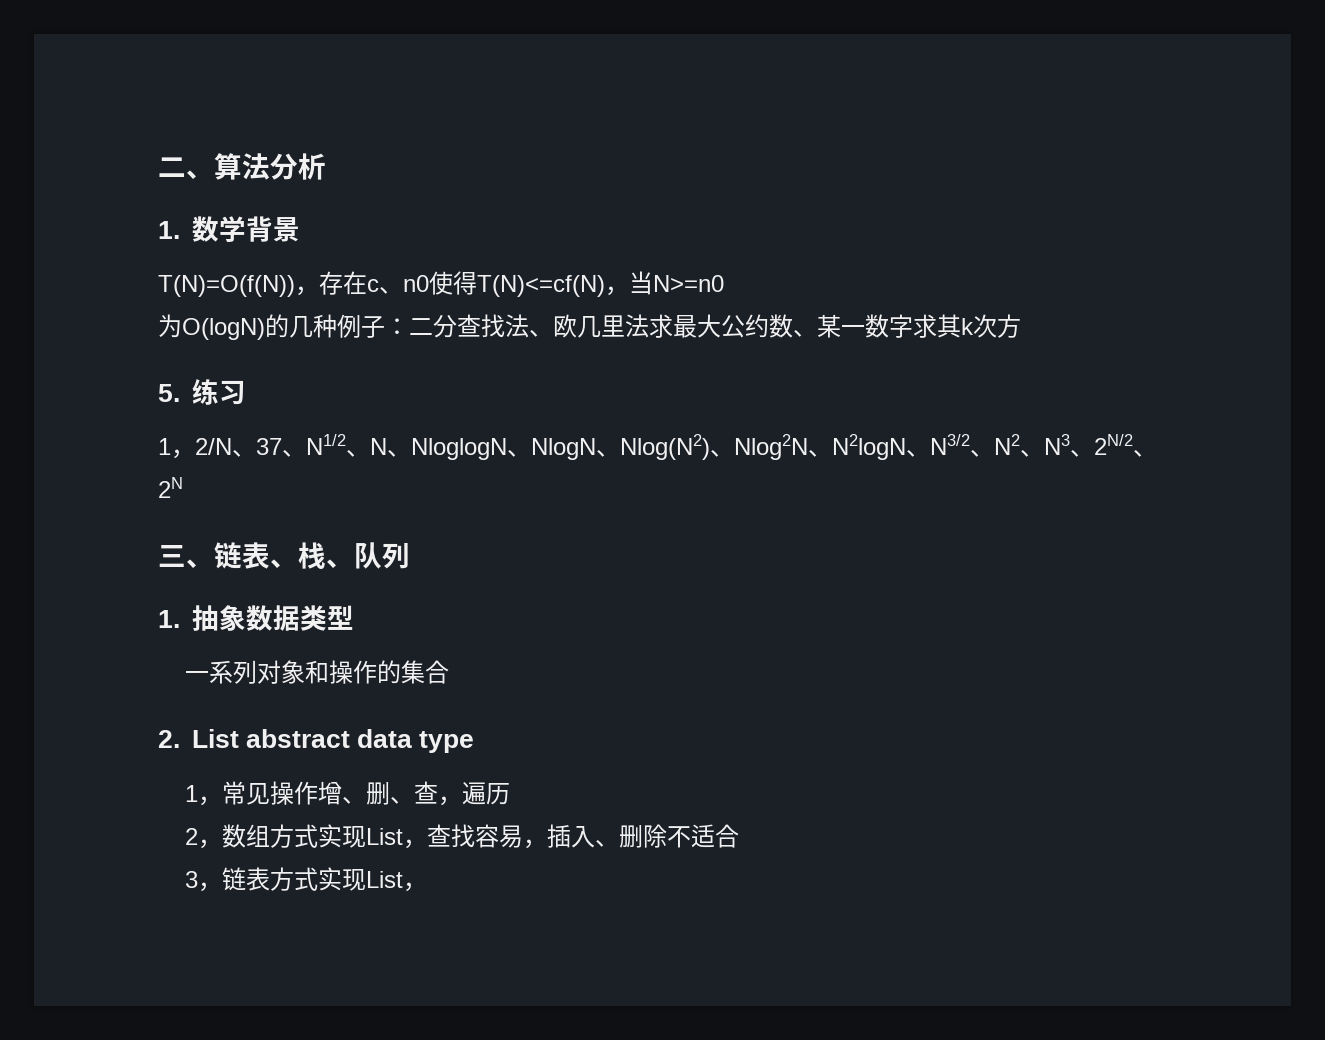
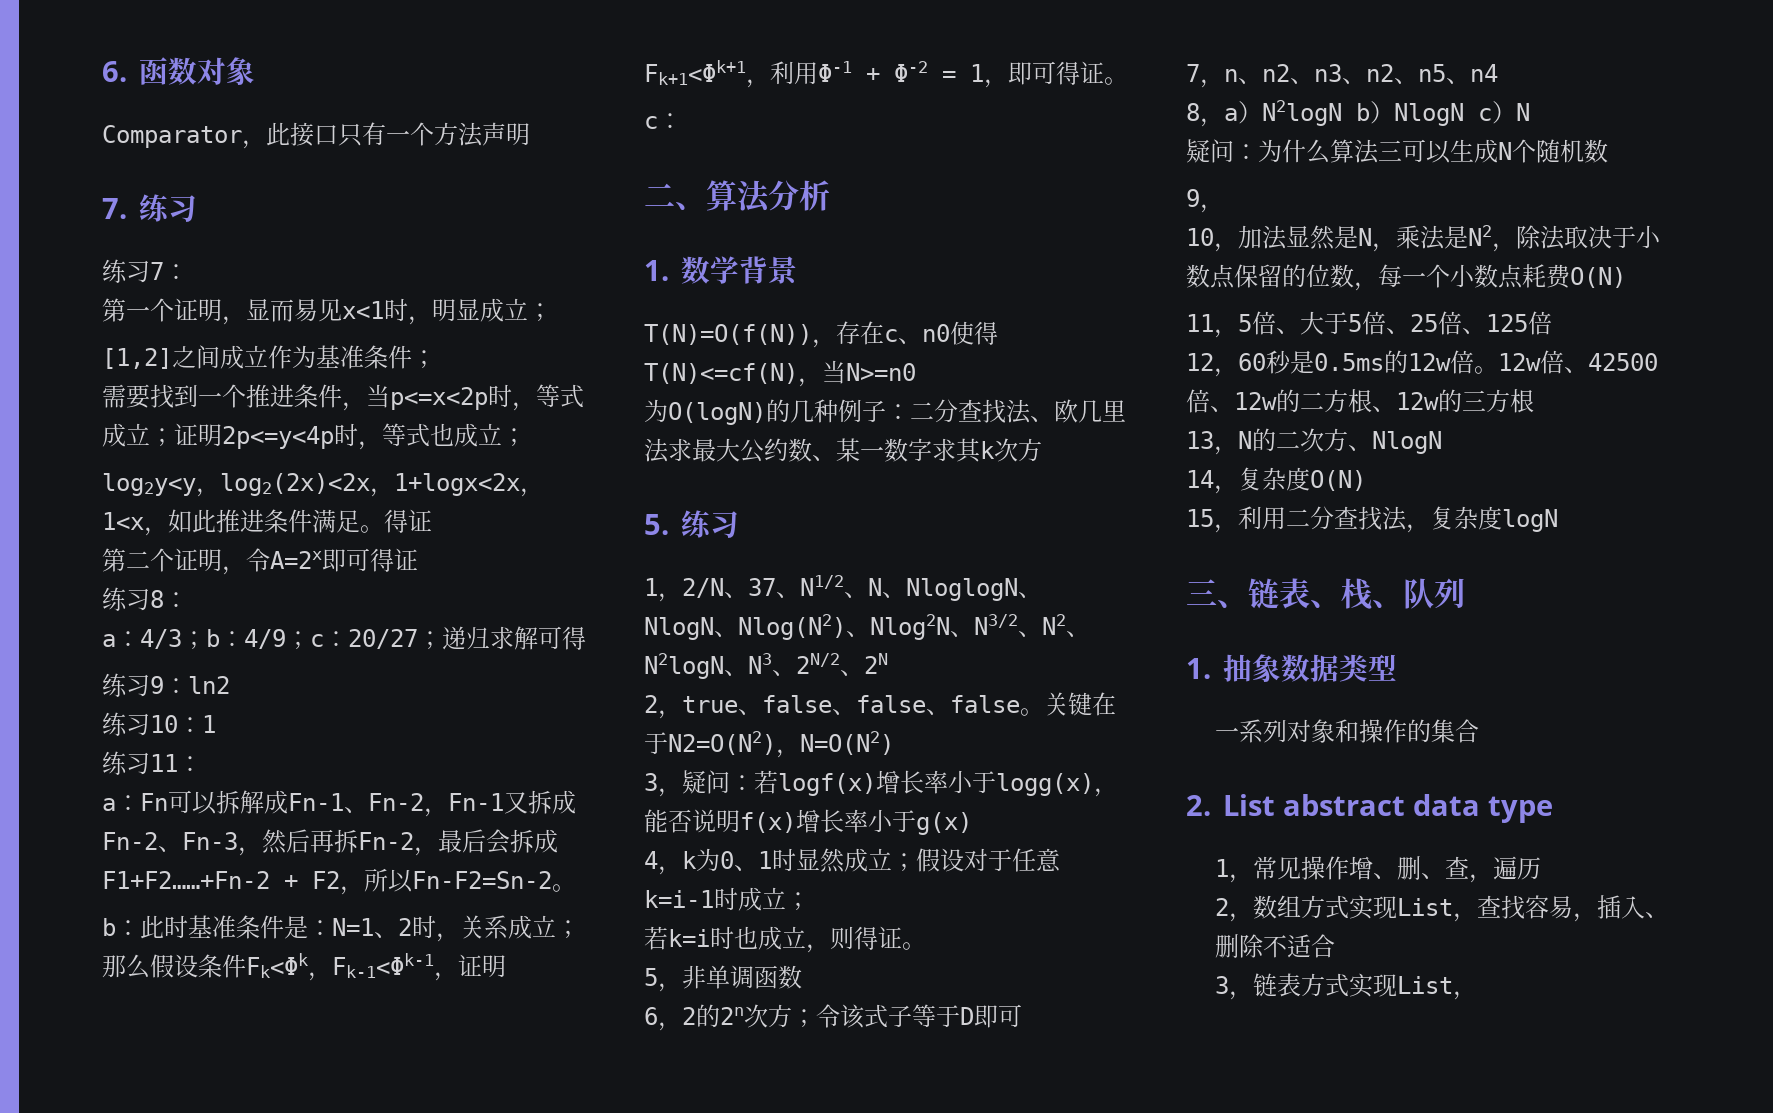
(158, 167) none -> [102,57,255,85] [102,122,530,149] [102,194,197,222] [102,259,188,283] [102,298,552,325] [102,345,436,369] [102,384,584,411] [102,423,526,450] [102,473,544,497] [102,509,432,536] [102,548,418,575] [102,587,188,611] [102,626,586,650] [102,673,230,697] [102,712,216,736] [102,751,202,775] [102,790,576,817] [102,829,558,856] [102,868,576,895] [102,915,580,942] [102,953,506,981] [644,60,1128,88] [644,113,682,129] 6.函数对象 // Comparator，此接口只有一个方法声明 // 7.练习 // 练习7： // 第一个证明，显而易见x<1时，明显成立； // [1,2]之间成立作为基准条件； // 需要找到一个推进条件，当p<=x<2p时，等式成立；证明2p<=y<4p时，等式也成立； // log2y<y，log2(2x)<2x，1+logx<2x，1<x，如此推进条件满足。得证 // 第二个证明，令A=2x即可得证 // 练习8： // a：4/3；b：4/9；c：20/27；递归求解可得 // 练习9：ln2 // 练习10：1 // 练习11： // a：Fn可以拆解成Fn-1、Fn-2，Fn-1又拆成Fn-2、Fn-3，然后再拆Fn-2，最后会拆成F1+F2……+Fn-2 + F2，所以Fn-F2=Sn-2。 // b：此时基准条件是：N=1、2时，关系成立；那么假设条件Fk<Φk，Fk-1<Φk-1，证明Fk+1<Φk+1，利用Φ-1 + Φ-2 = 1，即可得证。 // c： //
[832,434,930,460] N2logN、 -> (974, 634) none
(1044, 453) none -> [644,653,748,679] N2logN、
(183, 487) none -> [644,692,1116,719] [644,731,894,758] [644,770,1118,797] [644,809,972,835] [644,848,1061,875] [644,887,810,911] [644,926,926,953] [644,965,802,992] [644,1004,1022,1031] [1186,64,1498,88] [1186,100,1530,127] [1186,139,1608,164] [1186,189,1224,213] [1186,225,1661,252] [1186,264,1626,291] [1186,311,1552,338] [1186,350,1658,377] [1186,389,1534,413] [1186,428,1442,455] [1186,467,1366,494] [1186,506,1558,533] // 2，true、false、false、false。关键在于N2=O(N2)，N=O(N2) // 3，疑问：若logf(x)增长率小于logg(x)，能否说明f(x)增长率小于g(x) // 4，k为0、1时显然成立；假设对于任意k=i-1时成立； // 若k=i时也成立，则得证。 // 5，非单调函数 // 6，2的2n次方；令该式子等于D即可 // 7，n、n2、n3、n2、n5、n4 // 8，a）N2logN b）NlogN c）N // 疑问：为什么算法三可以生成N个随机数 // 9， // 10，加法显然是N，乘法是N2，除法取决于小数点保留的位数，每一个小数点耗费O(N) // 11，5倍、大于5倍、25倍、125倍 // 12，60秒是0.5ms的12w倍。12w倍、42500倍、12w的二方根、12w的三方根 // 13，N的二次方、NlogN // 14，复杂度O(N) // 15，利用二分查找法，复杂度logN

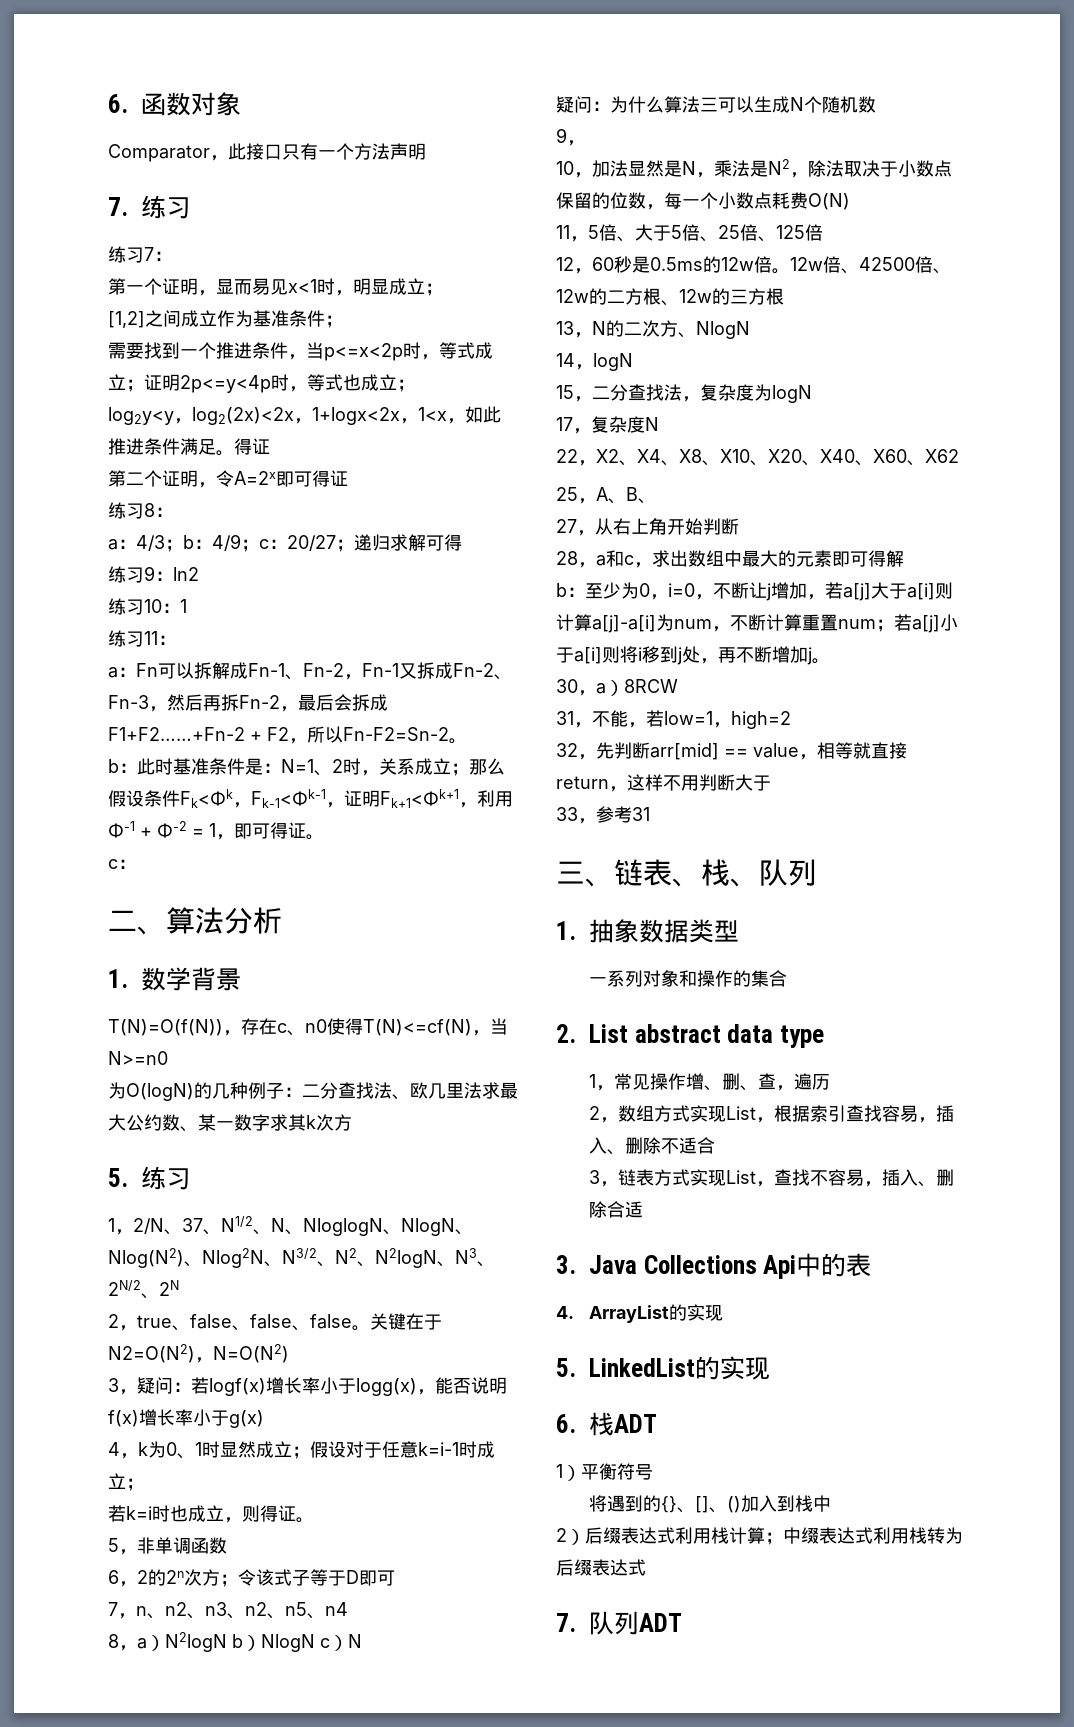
[1238,467,1366,491] 复杂度O(N) -> [593,353,633,371] logN
[1238,506,1286,530] 利用 -> (592, 399) none
[1502,509,1558,532] logN -> [754,384,812,403] [556,416,659,434] [556,449,959,466] [556,487,656,504] [556,518,739,536] [556,550,904,568] [556,582,953,601] [556,614,958,633] [556,646,830,665] [556,679,678,696] [556,710,791,729] [556,742,907,760] [556,774,771,792] [556,806,650,824] 为logN // 17，复杂度N // 22，X2、X4、X8、X10、X20、X40、X60、X62 // 25，A、B、 // 27，从右上角开始判断 // 28，a和c，求出数组中最大的元素即可得解 // b：至少为0，i=0，不断让j增加，若a[j]大于a[i]则计算a[j]-a[i]为num，不断计算重置num；若a[j]小于a[i]则将i移到j处，再不断增加j。 // 30，a）8RCW // 31，不能，若low=1，high=2 // 32，先判断arr[mid] == value，相等就直接return，这样不用判断大于 // 33，参考31
(1477, 917) none -> [773,1105,846,1122] 根据索引
(1477, 995) none -> [773,1169,954,1187] [588,1201,643,1218] [556,1253,872,1279] [556,1304,723,1323] [556,1356,770,1380] [556,1412,657,1436] [556,1463,653,1481] [588,1495,831,1513] [556,1527,963,1545] [556,1559,646,1576] [556,1611,682,1635] 查找不容易，插入、删除合适 // 3. Java Collections Api中的表 // 4. ArrayList的实现 // 5. LinkedList的实现 // 6.栈ADT // 1）平衡符号 // 将遇到的{}、[]、()加入到栈中 // 2）后缀表达式利用栈计算；中缀表达式利用栈转为后缀表达式 // 7.队列ADT

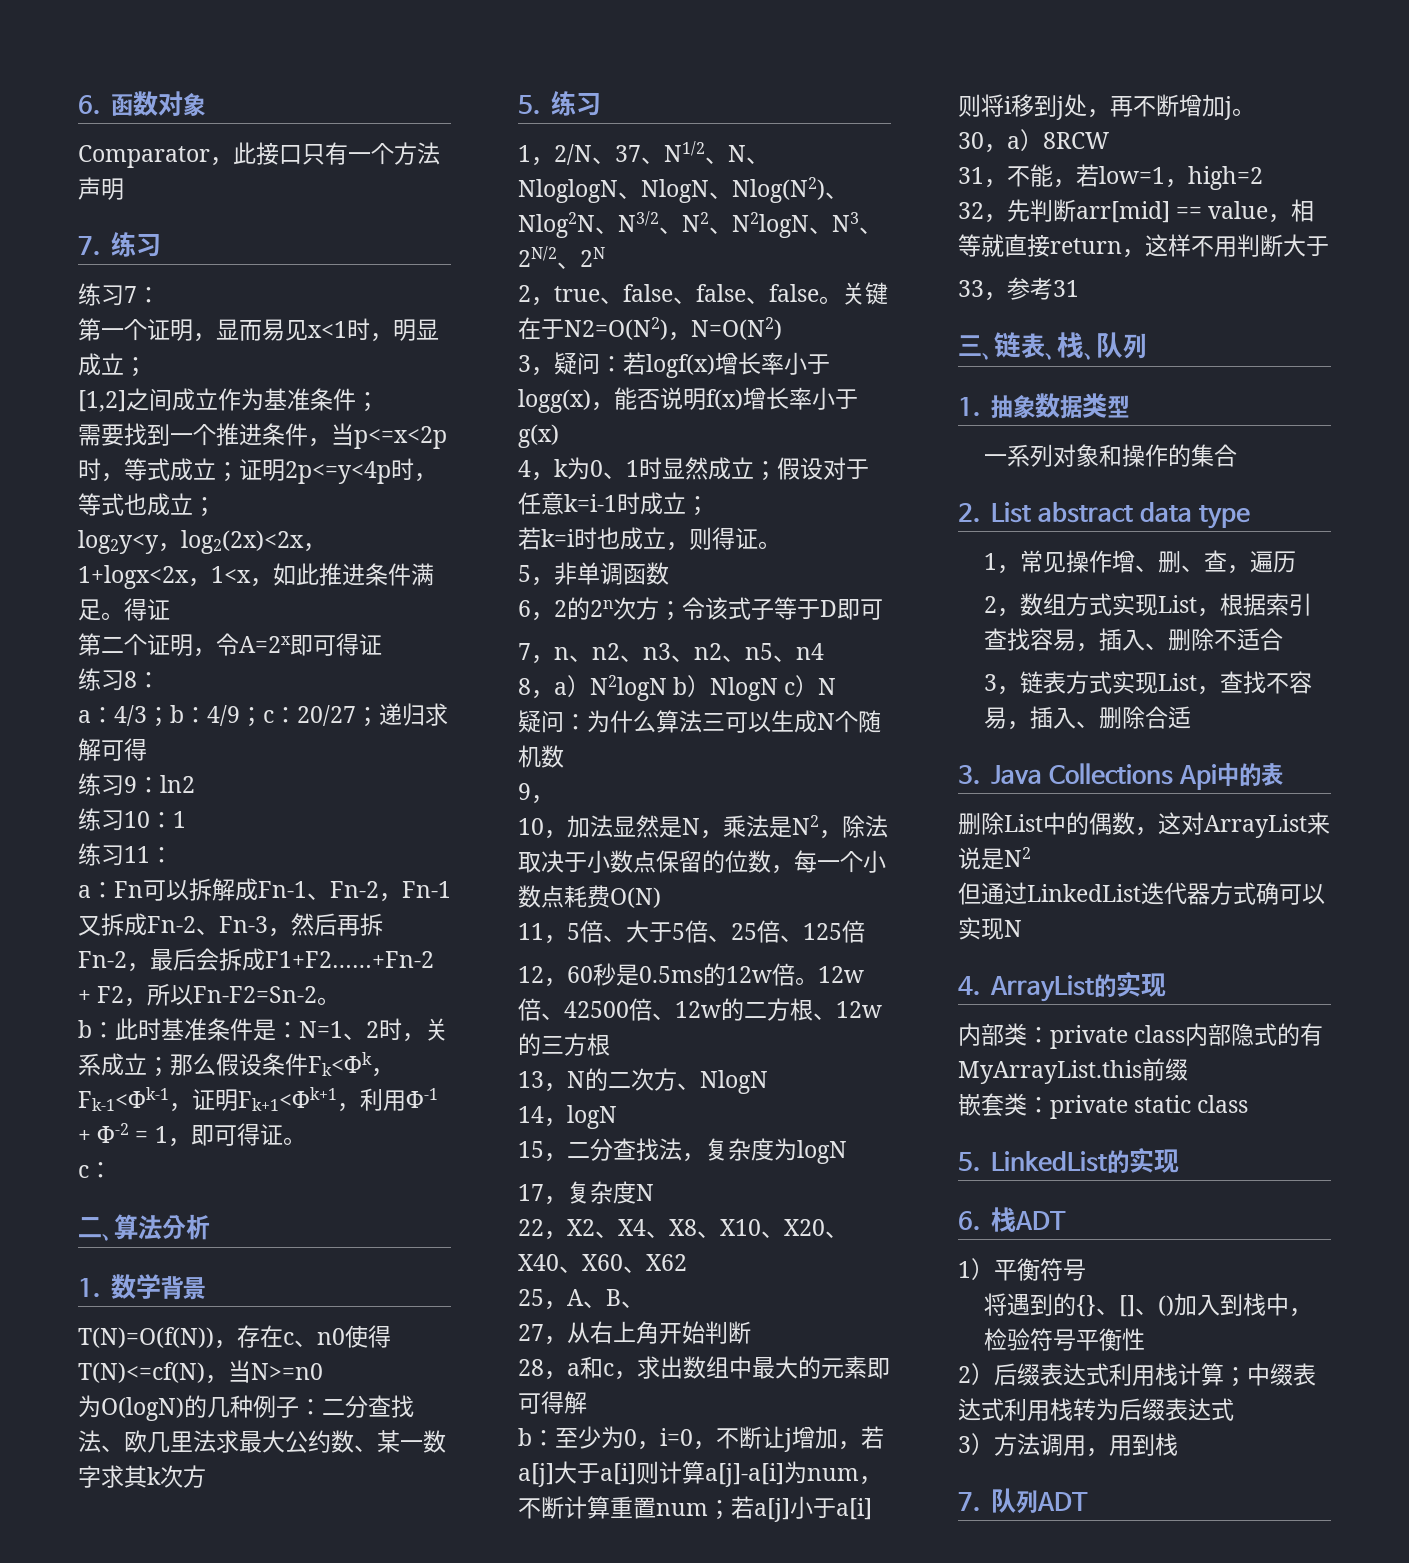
[556,1304,723,1323] 4. ArrayList的实现 -> [958,812,1330,838] [958,847,1031,870] [958,882,1325,905] [958,917,1022,940] [958,972,1167,1002] [958,1023,1324,1049] [958,1058,1188,1084] [958,1093,1249,1119] 删除List中的偶数，这对ArrayList来说是N2 // 但通过LinkedList迭代器方式确可以实现N // 4. ArrayList的实现 // 内部类：private class内部隐式的有MyArrayList.this前缀 // 嵌套类：private static class
(831, 1503) none -> [1289,1308,1313,1317] [984,1328,1146,1351] ，检验符号平衡性
(646, 1567) none -> [958,1433,1178,1457] // 3）方法调用，用到栈

